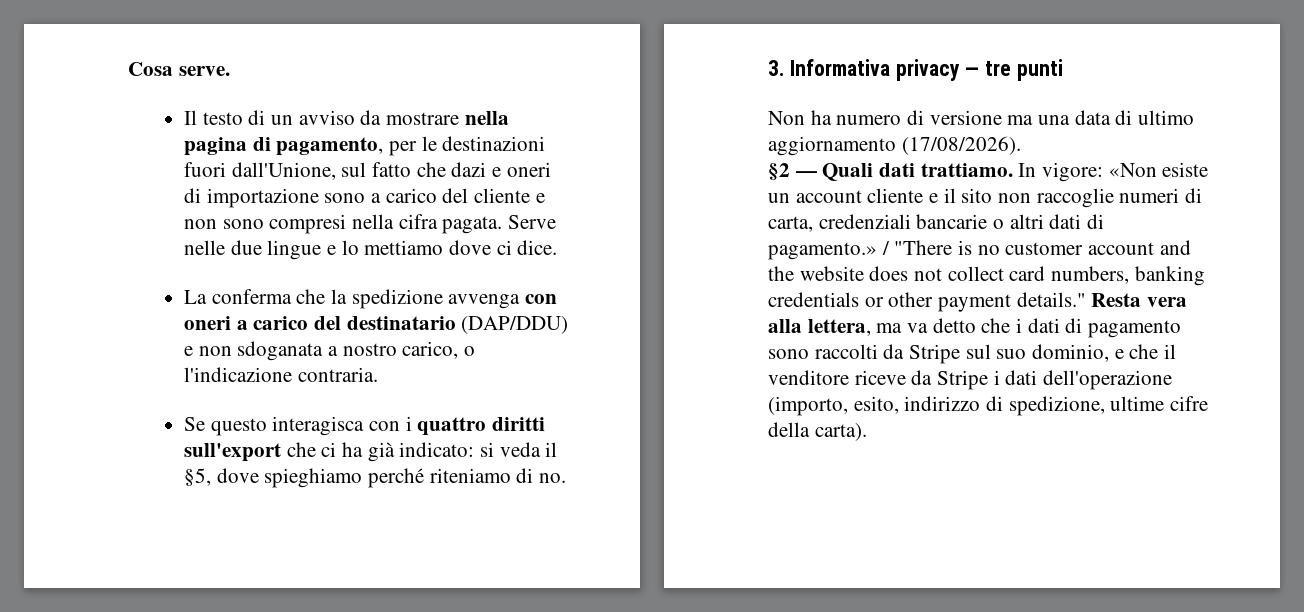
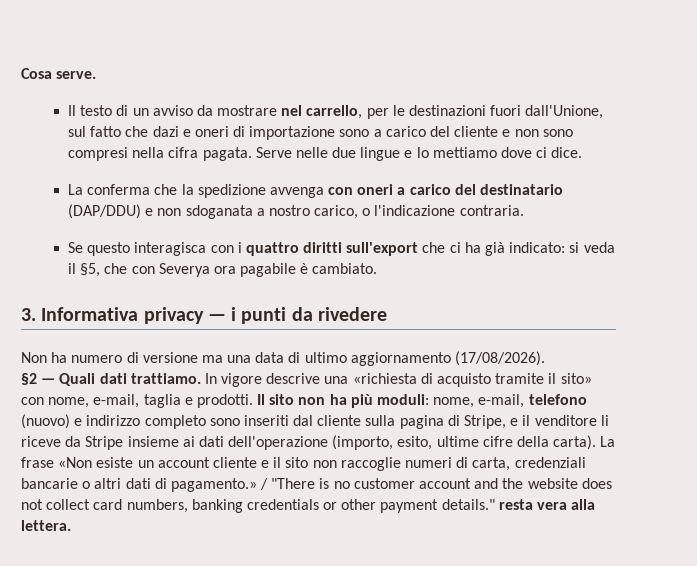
[464,111,509,125] [183,137,384,156] nella pagina di pagamento, -> [281,105,363,119] nel carrello,
[216,468,566,488] dove spieghiamo perché riteniamo di no. -> [104,263,378,277] che con Severya ora pagabile è cambiato.
[985,61,1012,76] tre -> [231,307,237,321] i
(1064, 70) none -> [291,307,387,321] da rivedere
[1042,162,1104,182] vigore: -> [221,373,592,387] [21,394,587,408] [21,414,609,429] [21,435,616,450] [21,457,54,468] vigore descrive una «richiesta di acquisto tramite il sito» con nome, e-mail, taglia e prodotti. Il sito non ha più moduli: nome, e-mail, telefono (nuovo) e indirizzo completo sono inseriti dal cliente sulla pagina di Stripe, e il venditore li riceve da Stripe insieme ai dati dell'operazione (importo, esito, ultime cifre della carta). La frase
[1091,293,1142,307] Resta -> [498,499,533,510] resta
[807,318,1182,338] [768,344,1177,364] [768,370,1173,390] [768,396,1209,416] [768,422,867,441] lettera, ma va detto che i dati di pagamento sono raccolti da Stripe sul suo dominio, e che il venditore riceve da Stripe i dati dell'operazione (importo, esito, indirizzo di spedizione, ultime cifre della carta). -> [21,520,71,531] lettera.

